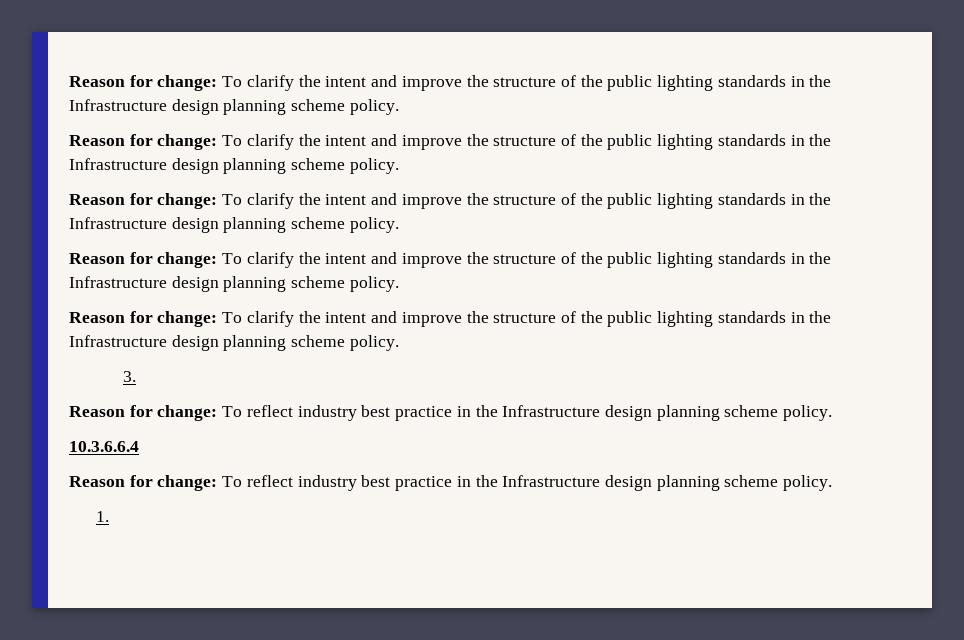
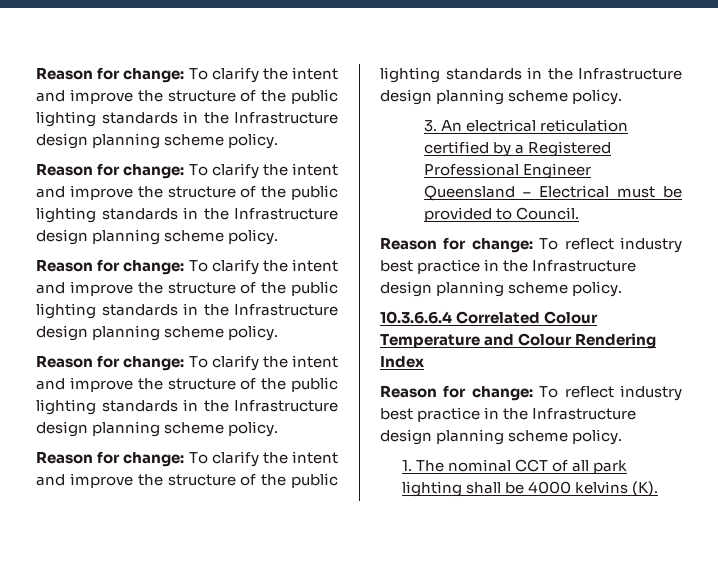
(136, 376) none -> [441,119,629,132] [424,141,612,157] [424,163,592,179] [424,185,682,201] [424,207,580,222] An electrical reticulation certified by a Registered Professional Engineer Queensland – Electrical must be provided to Council.
(139, 446) none -> [456,311,599,324] [380,333,657,349] [380,356,424,368] Correlated Colour Temperature and Colour Rendering Index
(109, 516) none -> [416,459,628,474] [402,481,659,497] The nominal CCT of all park lighting shall be 4000 kelvins (K).

